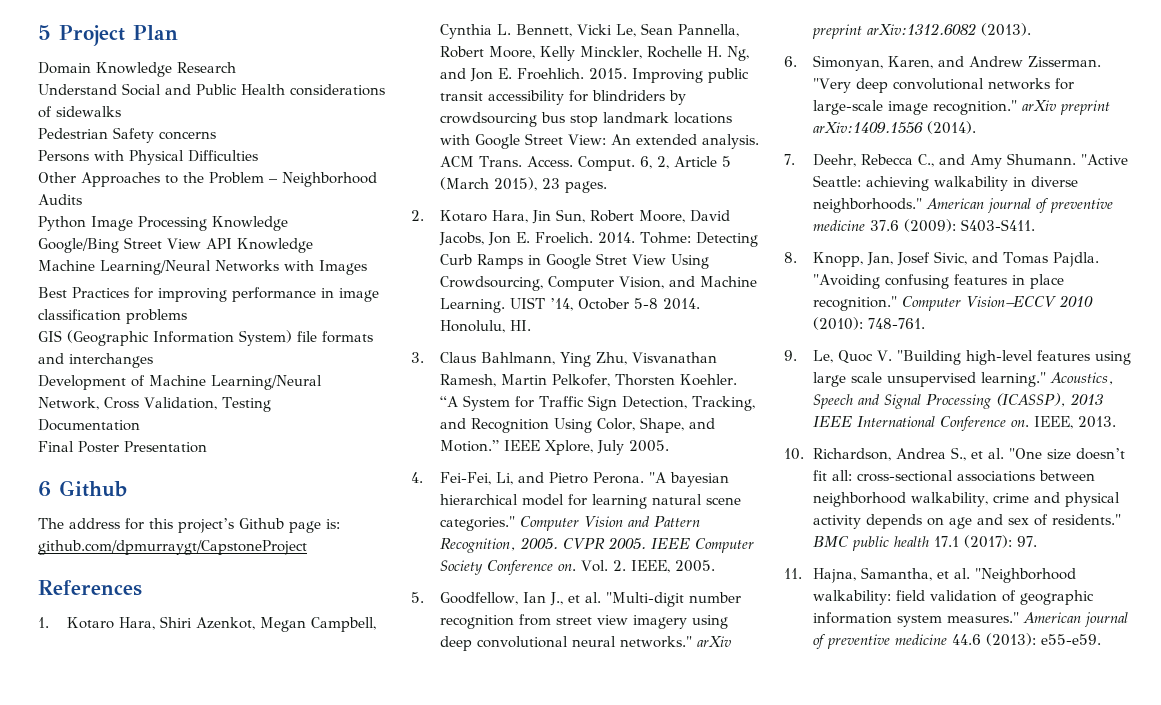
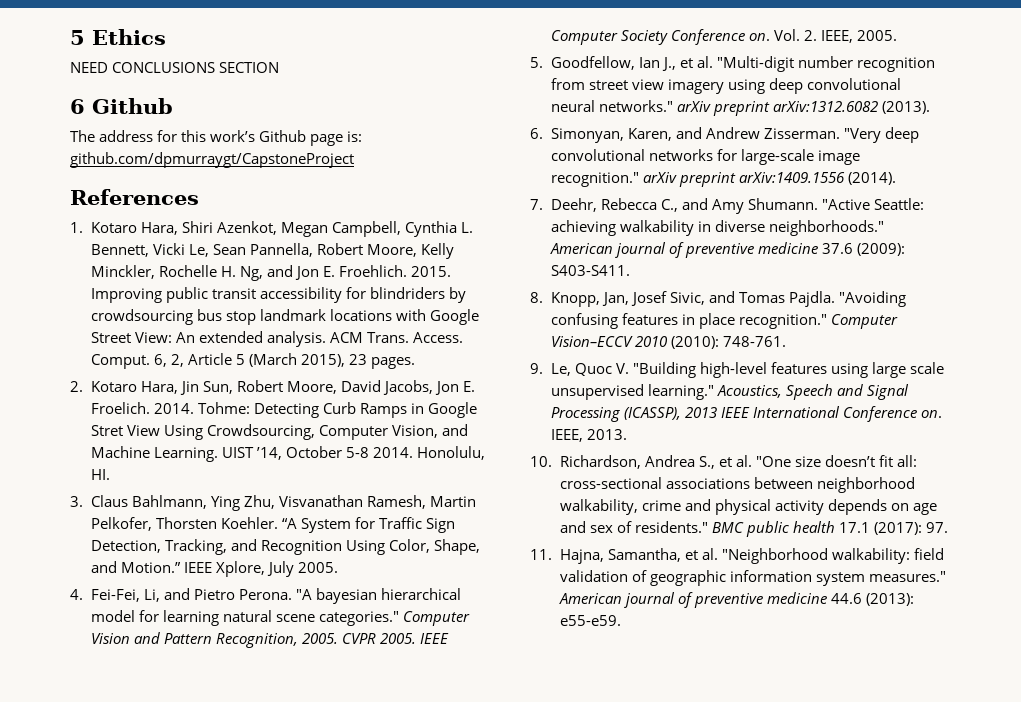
[38,25,178,46] [38,62,236,77] [38,83,385,96] [38,106,121,118] [38,127,216,143] [38,150,258,165] [38,172,377,187] [38,194,82,205] [38,216,288,231] [38,237,313,253] [38,260,367,275] [38,287,379,302] [38,309,187,324] [38,330,373,346] [38,353,153,368] [38,375,322,390] [38,397,271,412] [38,419,140,431] [38,441,207,453] 5 Project Plan // Domain Knowledge Research // Understand Social and Public Health considerations of sidewalks // Pedestrian Safety concerns // Persons with Physical Difficulties // Other Approaches to the Problem – Neighborhood Audits // Python Image Processing Knowledge // Google/Bing Street View API Knowledge // Machine Learning/Neural Networks with Images // Best Practices for improving performance in image classification problems // GIS (Geographic Information System) file formats and interchanges // Development of Machine Learning/Neural Network, Cross Validation, Testing // Documentation // Final Poster Presentation -> [70,29,166,45] [70,62,280,73] 5 Ethics // NEED CONCLUSIONS SECTION
[178,518,234,533] project’s -> [210,130,256,142] work’s

